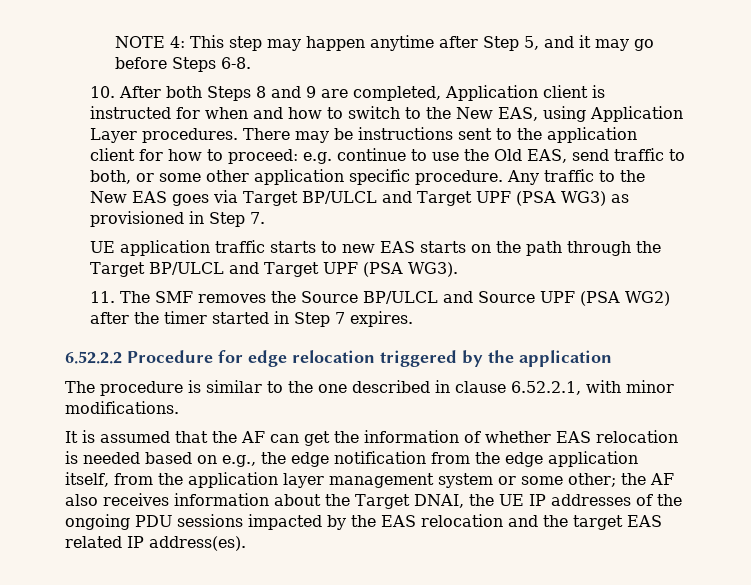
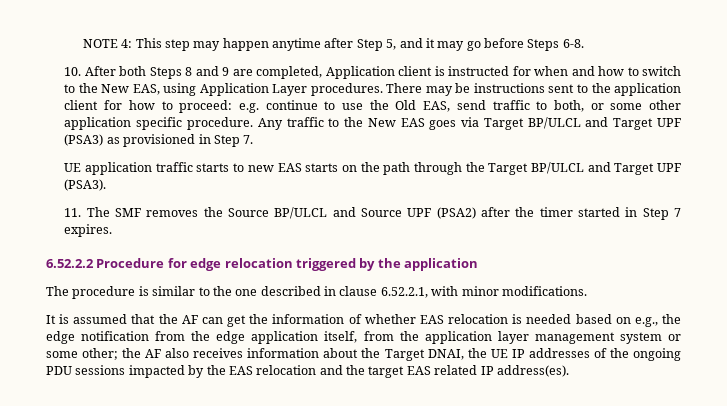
[516,191,607,206] (PSA WG3) -> [64,134,104,146] (PSA3)
[363,262,459,277] (PSA WG3). -> [64,179,107,191] (PSA3).
[580,291,671,306] (PSA WG2) -> [436,207,476,219] (PSA2)

